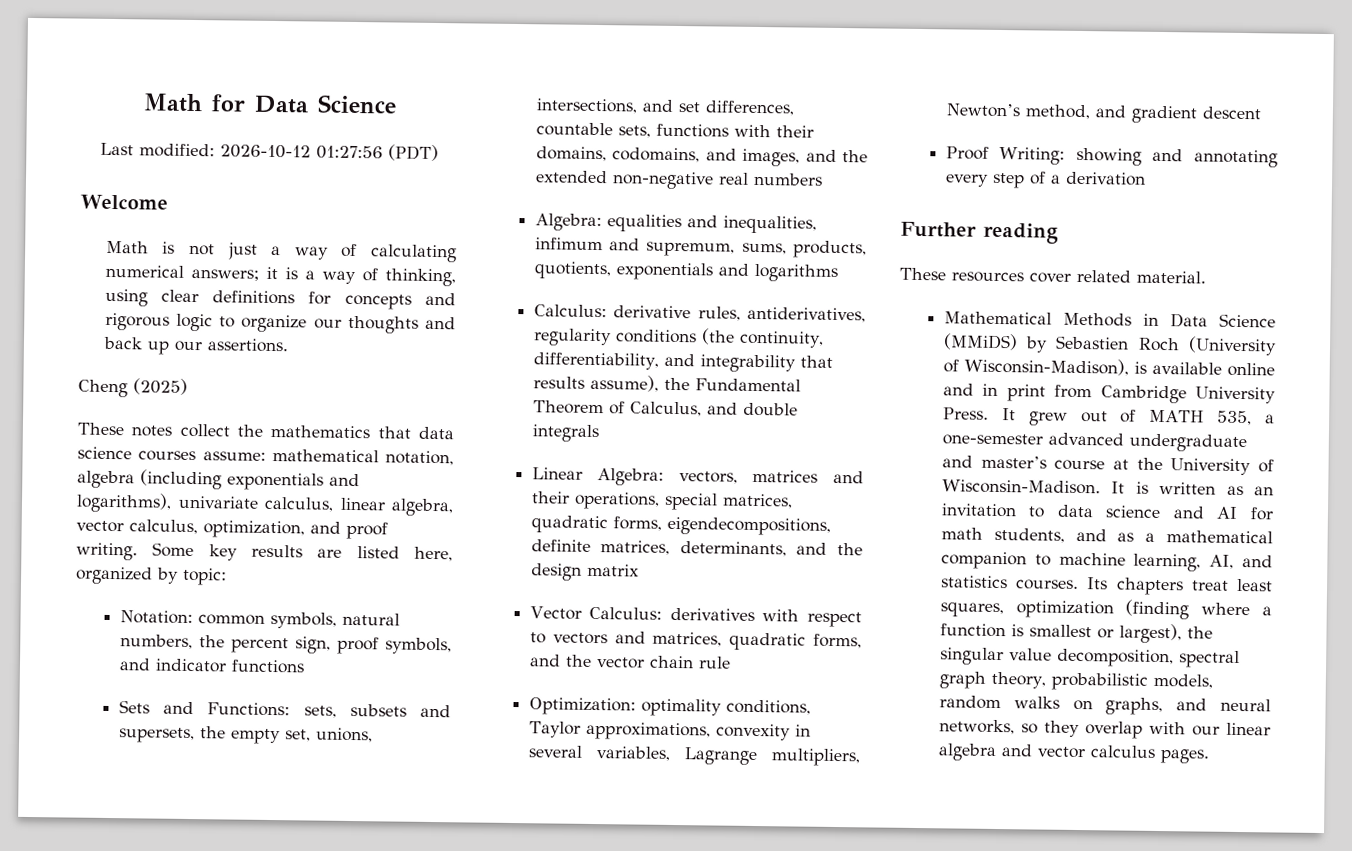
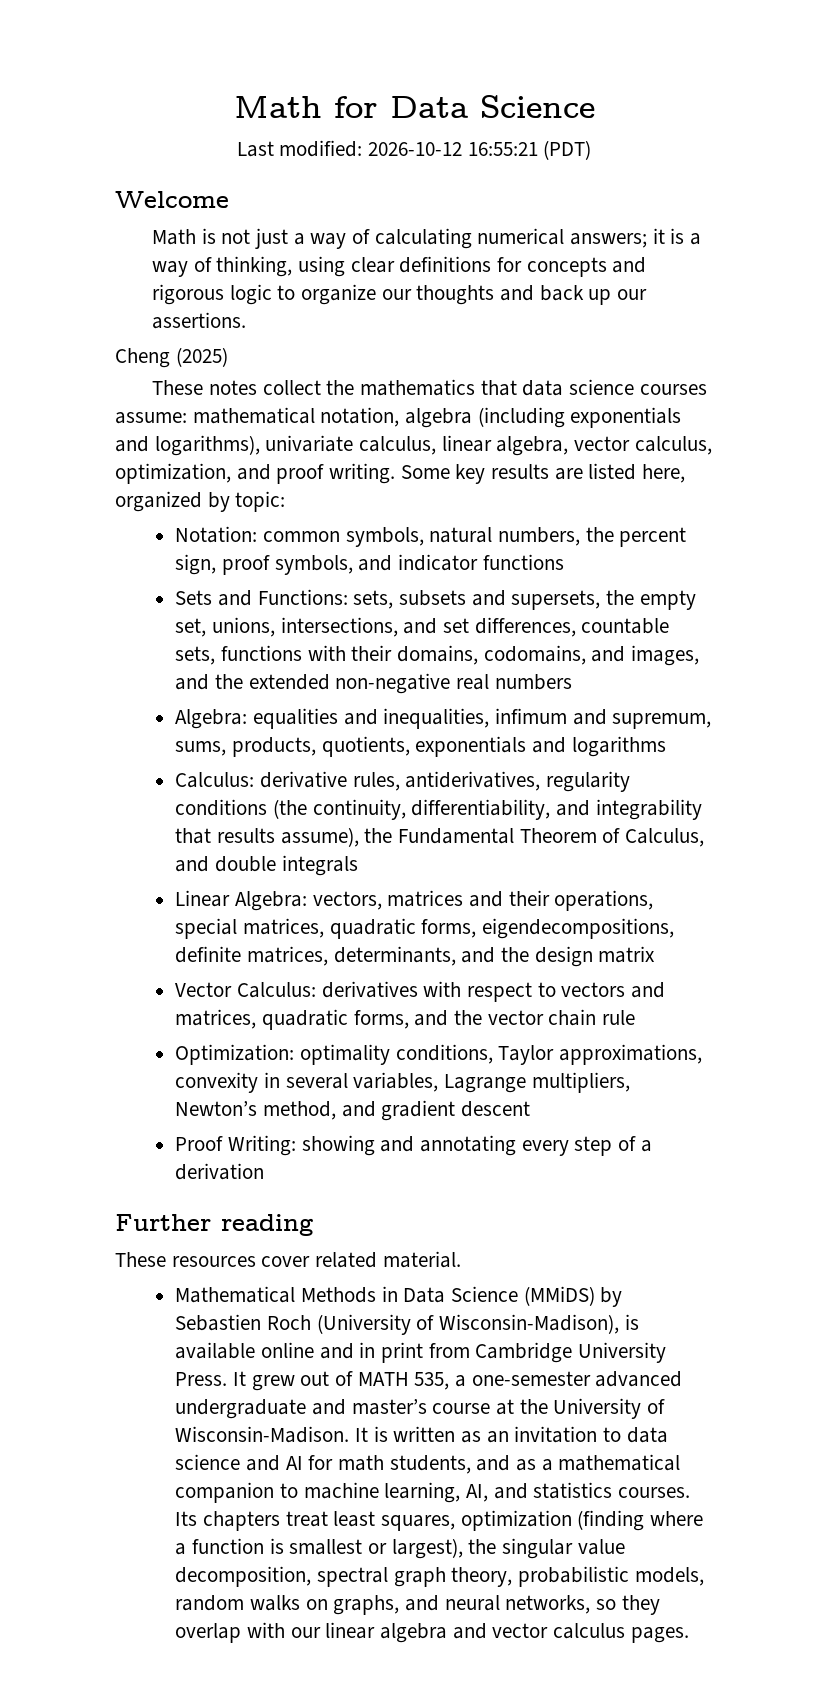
[316,145,383,160] 01:27:56 -> [467,142,538,156] 16:55:21

